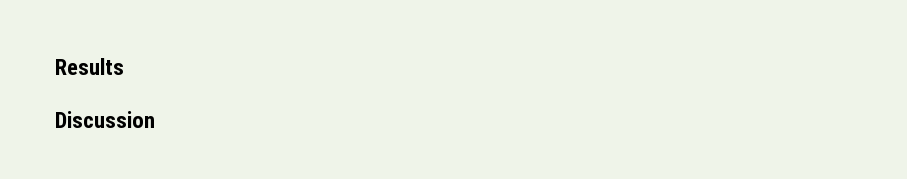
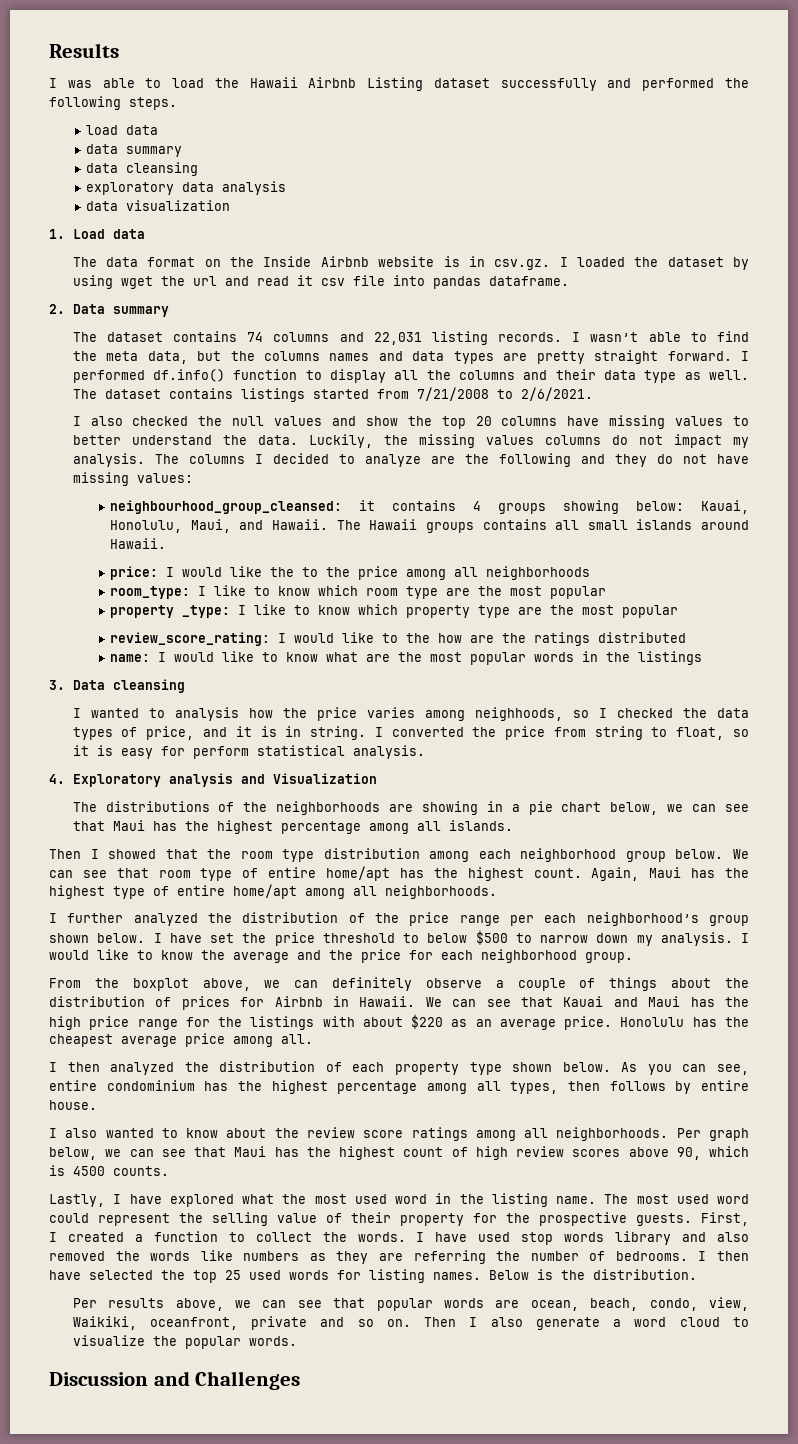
(124, 66) none -> [49,77,749,91] [49,96,177,110] [86,125,159,135] [86,144,183,157] [86,162,199,176] [86,181,287,195] [86,200,231,211] [49,229,145,239] [72,256,750,270] [72,275,569,289] [49,304,169,317] [72,331,750,345] [72,350,750,364] [72,369,749,383] [72,387,593,402] [72,415,750,429] [72,434,749,448] [72,453,750,467] [72,472,193,486] [110,500,750,514] [110,519,749,533] [110,538,167,549] [110,566,591,580] [110,585,607,599] [110,604,679,618] [110,632,687,646] [110,651,703,665] [49,679,185,693] [72,707,750,721] [72,726,750,740] [72,745,425,759] [49,773,377,787] [72,801,750,815] [72,820,513,834] [49,848,750,862] [49,866,750,881] [49,884,497,899] [49,912,749,926] [49,930,749,946] [49,949,633,963] [49,977,749,991] [49,996,749,1010] [49,1014,749,1030] [49,1033,313,1047] [49,1061,749,1075] [49,1080,749,1094] [49,1100,97,1110] [49,1127,749,1141] [49,1146,749,1160] [49,1165,169,1176] [49,1193,749,1207] [49,1212,749,1226] [49,1231,749,1245] [49,1250,749,1264] [49,1269,697,1283] [72,1297,750,1311] [72,1316,750,1330] [72,1335,297,1349] // I was able to load the Hawaii Airbnb Listing dataset successfully and performed the following steps. // load data // data summary // data cleansing // exploratory data analysis // data visualization // 1. Load data // The data format on the Inside Airbnb website is in csv.gz. I loaded the dataset by using wget the url and read it csv file into pandas dataframe. // 2. Data summary // The dataset contains 74 columns and 22,031 listing records. I wasn’t able to find the meta data, but the columns names and data types are pretty straight forward. I performed df.info() function to display all the columns and their data type as well. The dataset contains listings started from 7/21/2008 to 2/6/2021. // I also checked the null values and show the top 20 columns have missing values to better understand the data. Luckily, the missing values columns do not impact my analysis. The columns I decided to analyze are the following and they do not have missing values: // neighbourhood_group_cleansed: it contains 4 groups showing below: Kauai, Honolulu, Maui, and Hawaii. The Hawaii groups contains all small islands around Hawaii. // price: I would like the to the price among all neighborhoods // room_type: I like to know which room type are the most popular // property _type: I like to know which property type are the most popular // review_score_rating: I would like to the how are the ratings distributed // name: I would like to know what are the most popular words in the listings // 3. Data cleansing // I wanted to analysis how the price varies among neighhoods, so I checked the data types of price, and it is in string. I converted the price from string to float, so it is easy for perform statistical analysis. // 4. Exploratory analysis and Visualization // The distributions of the neighborhoods are showing in a pie chart below, we can see that Maui has the highest percentage among all islands. // Then I showed that the room type distribution among each neighborhood group below. We can see that room type of entire home/apt has the highest count. Again, Maui has the highest type of entire home/apt among all neighborhoods. // I further analyzed the distribution of the price range per each neighborhood’s group shown below. I have set the price threshold to below $500 to narrow down my analysis. I would like to know the average and the price for each neighborhood group. // From the boxplot above, we can definitely observe a couple of things about the distribution of prices for Airbnb in Hawaii. We can see that Kauai and Maui has the high price range for the listings with about $220 as an average price. Honolulu has the cheapest average price among all. // I then analyzed the distribution of each property type shown below. As you can see, entire condominium has the highest percentage among all types, then follows by entire house. // I also wanted to know about the review score ratings among all neighborhoods. Per graph below, we can see that Maui has the highest count of high review scores above 90, which is 4500 counts. // Lastly, I have explored what the most used word in the listing name. The most used word could represent the selling value of their property for the prospective guests. First, I created a function to collect the words. I have used stop words library and also removed the words like numbers as they are referring the number of bedrooms. I then have selected the top 25 used words for listing names. Below is the distribution. // Per results above, we can see that popular words are ocean, beach, condo, view, Waikiki, oceanfront, private and so on. Then I also generate a word cloud to visualize the popular words.
(155, 119) none -> [153,1371,301,1390] and Challenges

